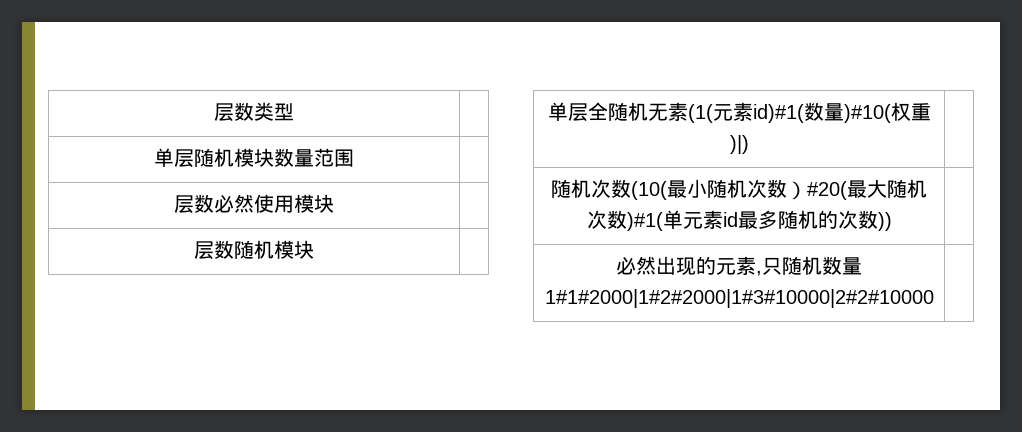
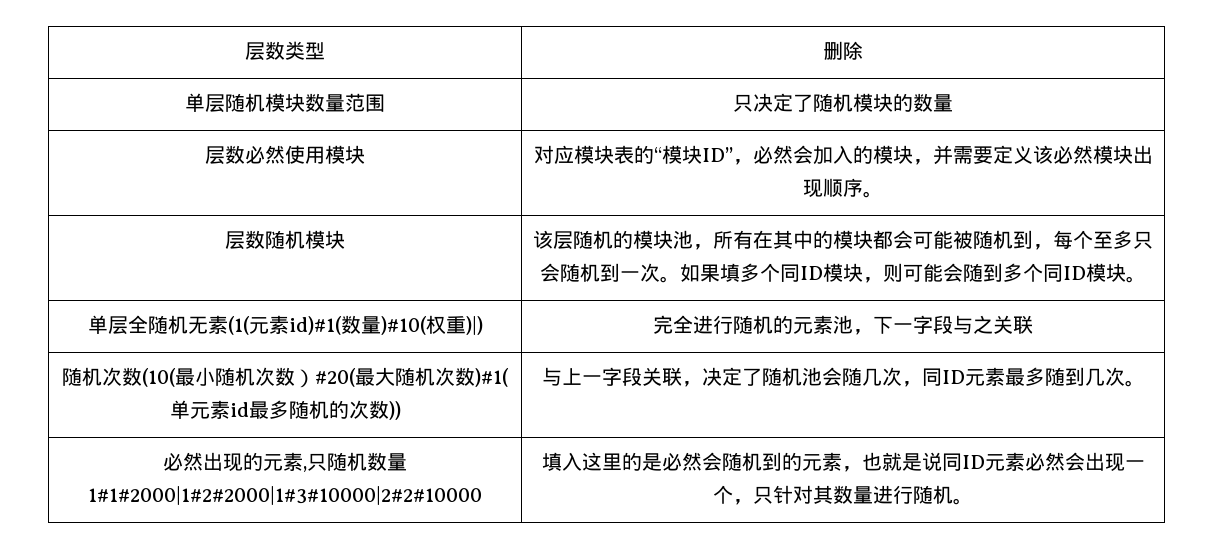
(294, 112) none -> [823,41,863,60] 删除
(354, 158) none -> [733,93,953,112] 只决定了随机模块的数量
[194,240,314,260] // 层数随机模块 | -> [533,145,1153,165] [803,178,883,198] [225,230,345,250] [533,230,1153,250] [540,263,1146,283] 对应模块表的“模块ID”，必然会加入的模块，并需要定义该必然模块出现顺序。 // 层数随机模块 | 该层随机的模块池，所有在其中的模块都会可能被随机到，每个至多只会随机到一次。如果填多个同ID模块，则可能会随到多个同ID模块。
(749, 144) none -> [653,315,1033,335] 完全进行随机的元素池，下一字段与之关联
(892, 221) none -> [541,367,1145,387] 与上一字段关联，决定了随机池会随几次，同ID元素最多随到几次。
(934, 298) none -> [541,452,1145,472] [713,485,973,505] 填入这里的是必然会随机到的元素，也就是说同ID元素必然会出现一个，只针对其数量进行随机。

